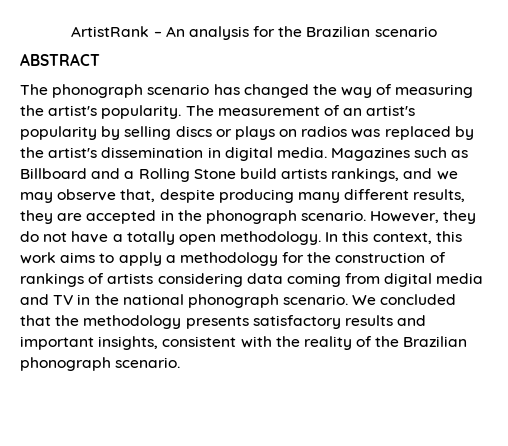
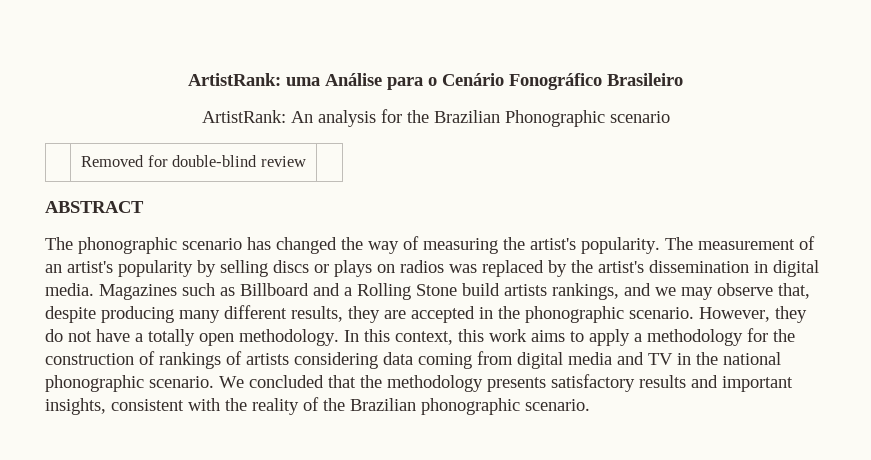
[71,26,162,37] ArtistRank – -> [188,73,683,90] [201,110,286,123] ArtistRank: uma Análise para o Cenário Fonográfico Brasileiro // ArtistRank:
[374,26,437,37] scenario -> [504,110,670,127] [81,155,306,167] Phonographic scenario // | Removed for double-blind review |
[52,84,144,98] phonograph -> [78,237,177,254] phonographic
[205,210,297,224] phonograph -> [525,306,624,323] phonographic
[187,294,279,308] phonograph -> [45,375,144,392] phonographic
[20,357,111,371] phonograph -> [421,398,520,415] phonographic

